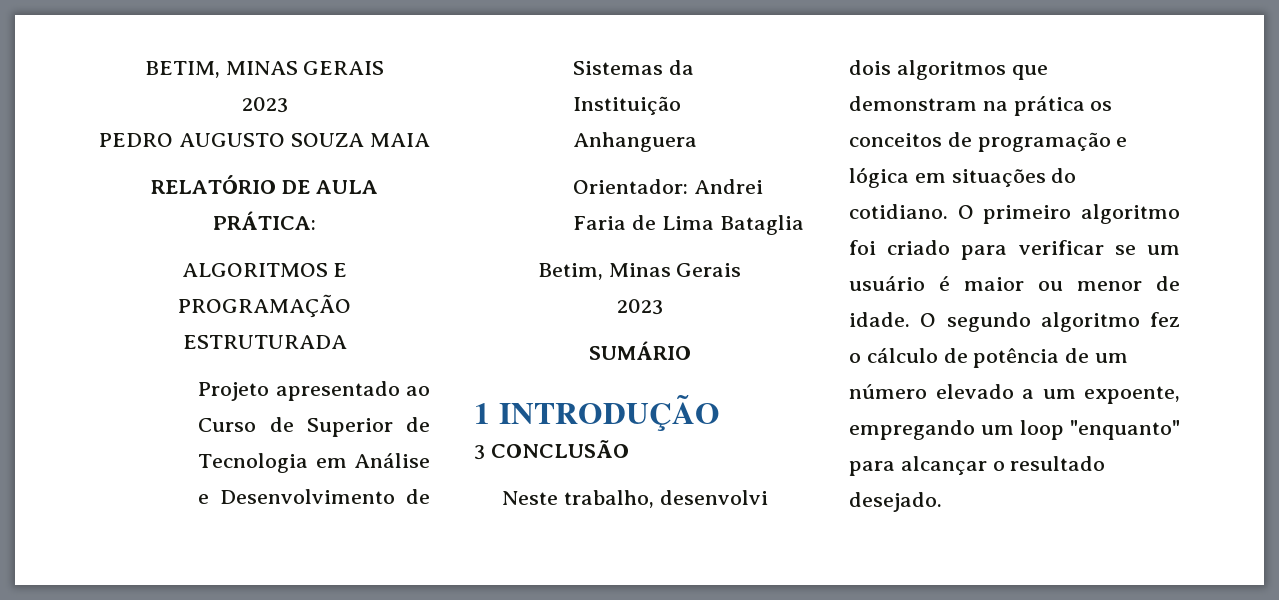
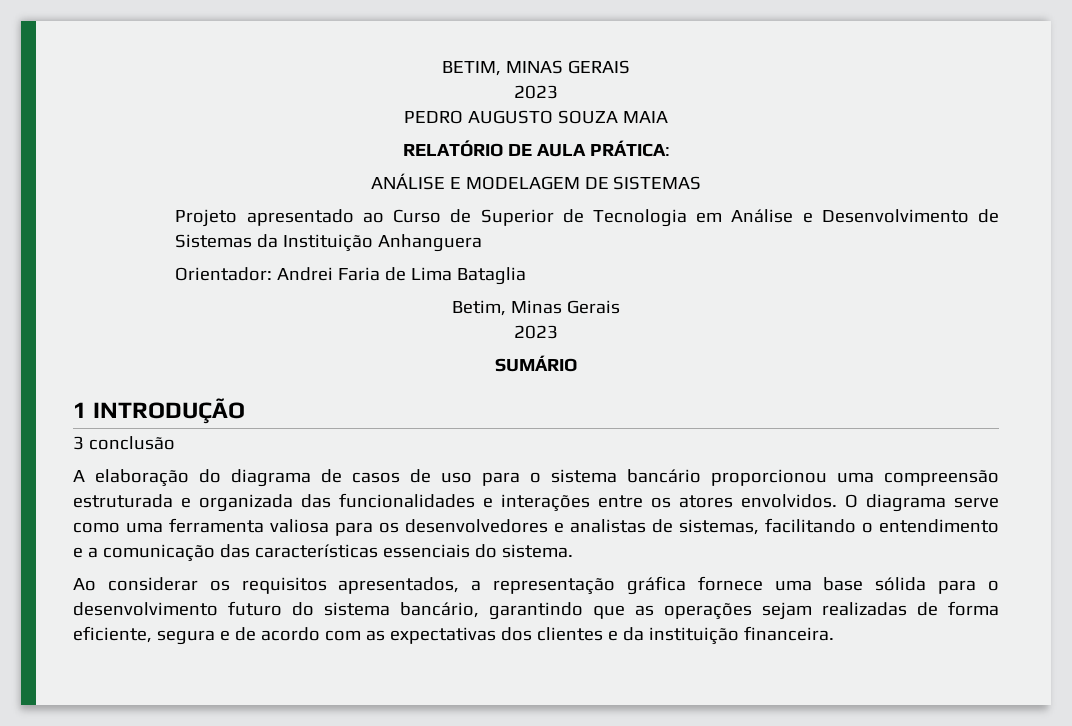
[181,263,348,277] [178,294,351,318] [182,335,347,349] ALGORITMOS E PROGRAMAÇÃO ESTRUTURADA -> [370,173,702,190] ANÁLISE E MODELAGEM DE SISTEMAS
[490,440,629,458] [502,490,768,508] [849,60,1048,80] [849,96,1113,116] [849,132,1128,152] [849,167,1077,188] [849,204,1180,224] [849,240,1180,260] [849,276,1180,291] [849,312,1180,332] [849,348,1129,368] [849,384,1180,404] [849,420,1180,440] [849,456,1106,476] [849,492,942,512] CONCLUSÃO // Neste trabalho, desenvolvi dois algoritmos que demonstram na prática os conceitos de programação e lógica em situações do cotidiano. O primeiro algoritmo foi criado para verificar se um usuário é maior ou menor de idade. O segundo algoritmo fez o cálculo de potência de um número elevado a um expoente, empregando um loop "enquanto" para alcançar o resultado desejado. -> [88,436,175,450] [73,469,999,487] [73,493,999,512] [73,518,999,536] [73,544,573,562] [73,576,999,595] [73,601,999,620] [73,626,834,645] conclusão // A elaboração do diagrama de casos de uso para o sistema bancário proporcionou uma compreensão estruturada e organizada das funcionalidades e interações entre os atores envolvidos. O diagrama serve como uma ferramenta valiosa para os desenvolvedores e analistas de sistemas, facilitando o entendimento e a comunicação das características essenciais do sistema. // Ao considerar os requisitos apresentados, a representação gráfica fornece uma base sólida para o desenvolvimento futuro do sistema bancário, garantindo que as operações sejam realizadas de forma eficiente, segura e de acordo com as expectativas dos clientes e da instituição financeira.

